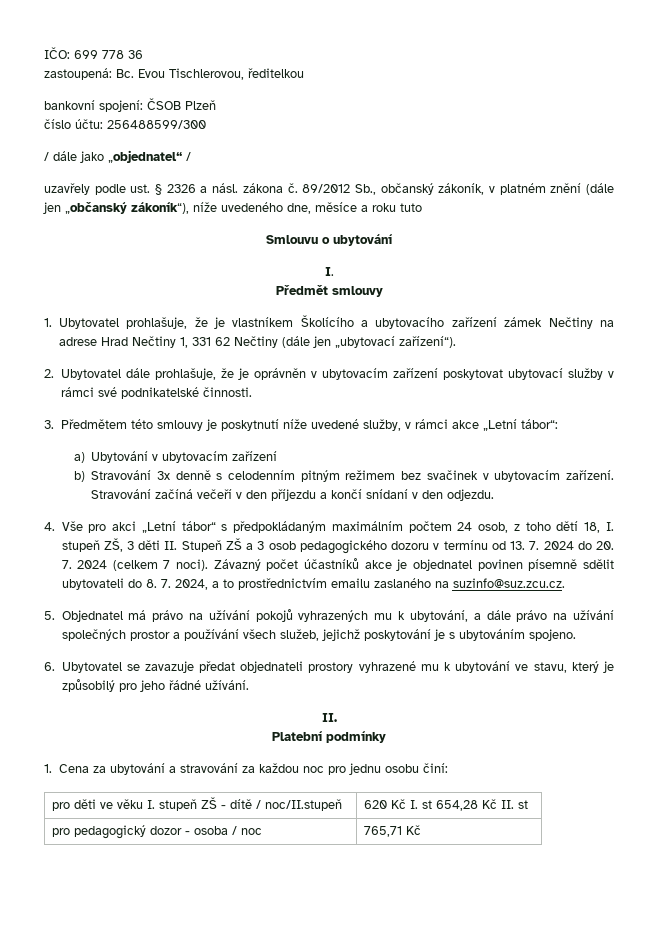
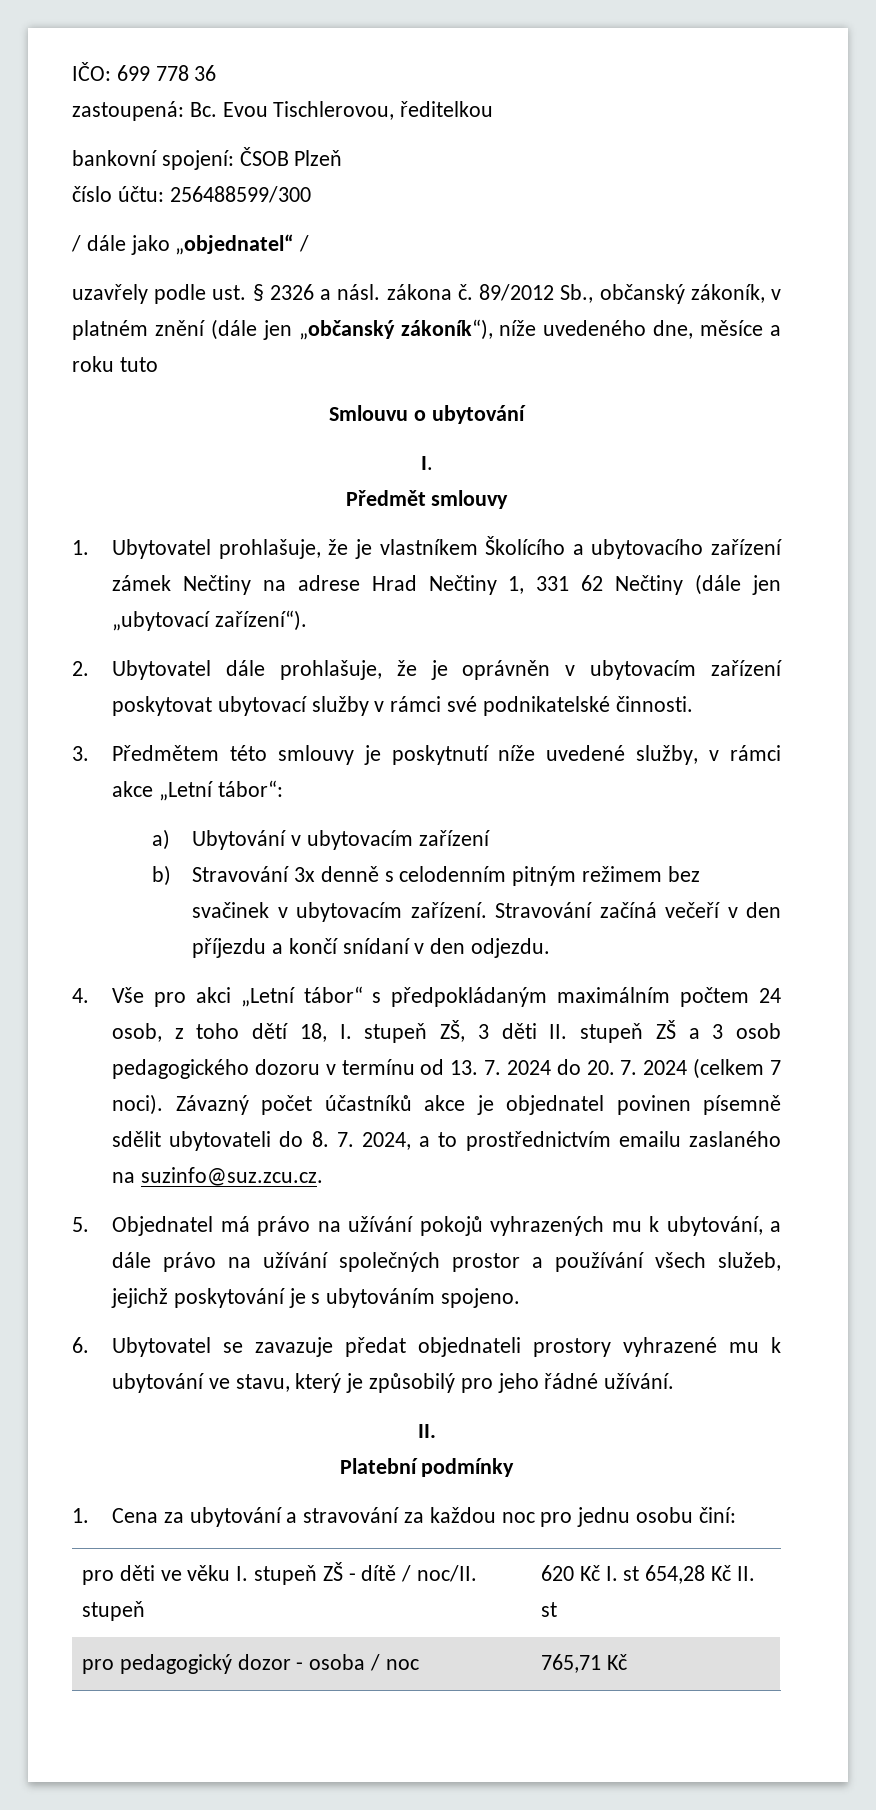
[181,540,222,552] Stupeň -> [580,1023,644,1043] stupeň
[264,799,342,811] noc/II.stupeň -> [416,1565,477,1582] [81,1601,145,1621] noc/II. stupeň

